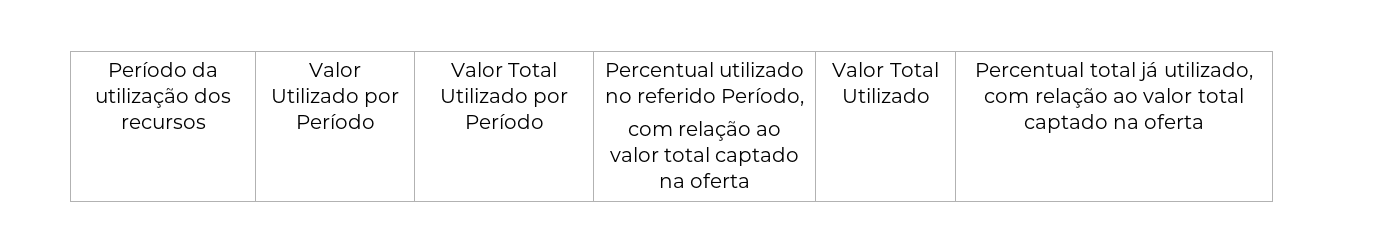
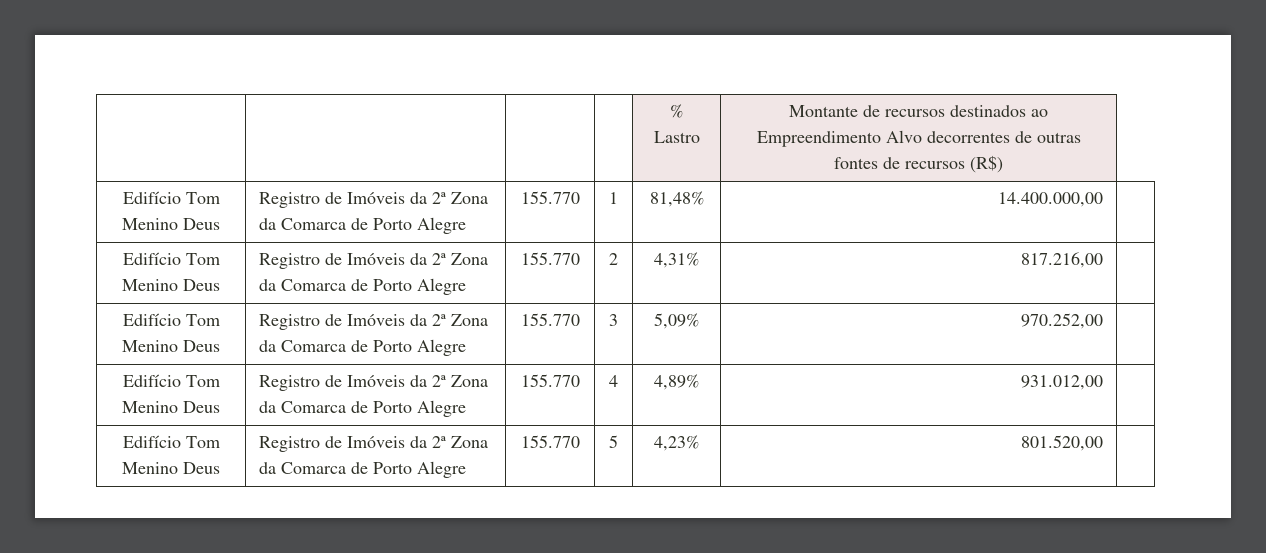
[107,62,219,77] [94,88,232,108] [120,118,206,129] [309,62,361,77] [270,88,400,107] [295,114,375,129] [450,62,558,77] [439,88,569,107] [464,114,544,129] [604,62,805,77] [604,88,805,106] [627,121,782,141] [609,147,800,166] [658,173,751,188] [832,62,939,77] [841,88,930,103] [975,62,1253,81] [984,88,1244,108] [1023,114,1205,133] Período da utilização dos recursos | Valor Utilizado por Período | Valor Total Utilizado por Período | Percentual utilizado no referido Período, // com relação ao valor total captado na oferta | Valor Total Utilizado | Percentual total já utilizado, com relação ao valor total captado na oferta -> [670,104,683,118] [653,131,700,143] [789,105,1048,117] [756,130,1081,147] [834,155,1003,173] [122,191,220,204] [122,218,220,230] [259,192,489,208] [259,217,467,234] [520,191,580,204] [609,192,618,204] [649,191,704,207] [997,192,1103,207] [122,252,220,265] [122,279,220,291] [259,253,489,269] [259,278,467,295] [520,252,580,265] [609,253,618,265] [654,252,699,268] [1020,252,1103,268] [122,313,220,326] [122,340,220,352] [259,314,489,330] [259,339,467,356] [520,313,580,326] [609,314,618,326] [654,313,699,329] [1020,313,1103,329] [122,374,220,387] [122,401,220,413] [259,375,489,391] [259,400,467,417] [520,374,580,387] [609,375,618,387] [654,374,699,390] [1020,375,1103,390] [122,435,220,448] [122,462,220,474] [259,436,489,452] [259,461,467,478] [520,435,580,448] [609,435,618,448] [654,435,699,451] [1020,435,1103,451] | | | | % Lastro | Montante de recursos destinados ao Empreendimento Alvo decorrentes de outras fontes de recursos (R$) // Edifício Tom Menino Deus | Registro de Imóveis da 2ª Zona da Comarca de Porto Alegre | 155.770 | 1 | 81,48% | 14.400.000,00 | // Edifício Tom Menino Deus | Registro de Imóveis da 2ª Zona da Comarca de Porto Alegre | 155.770 | 2 | 4,31% | 817.216,00 | // Edifício Tom Menino Deus | Registro de Imóveis da 2ª Zona da Comarca de Porto Alegre | 155.770 | 3 | 5,09% | 970.252,00 | // Edifício Tom Menino Deus | Registro de Imóveis da 2ª Zona da Comarca de Porto Alegre | 155.770 | 4 | 4,89% | 931.012,00 | // Edifício Tom Menino Deus | Registro de Imóveis da 2ª Zona da Comarca de Porto Alegre | 155.770 | 5 | 4,23% | 801.520,00 |

